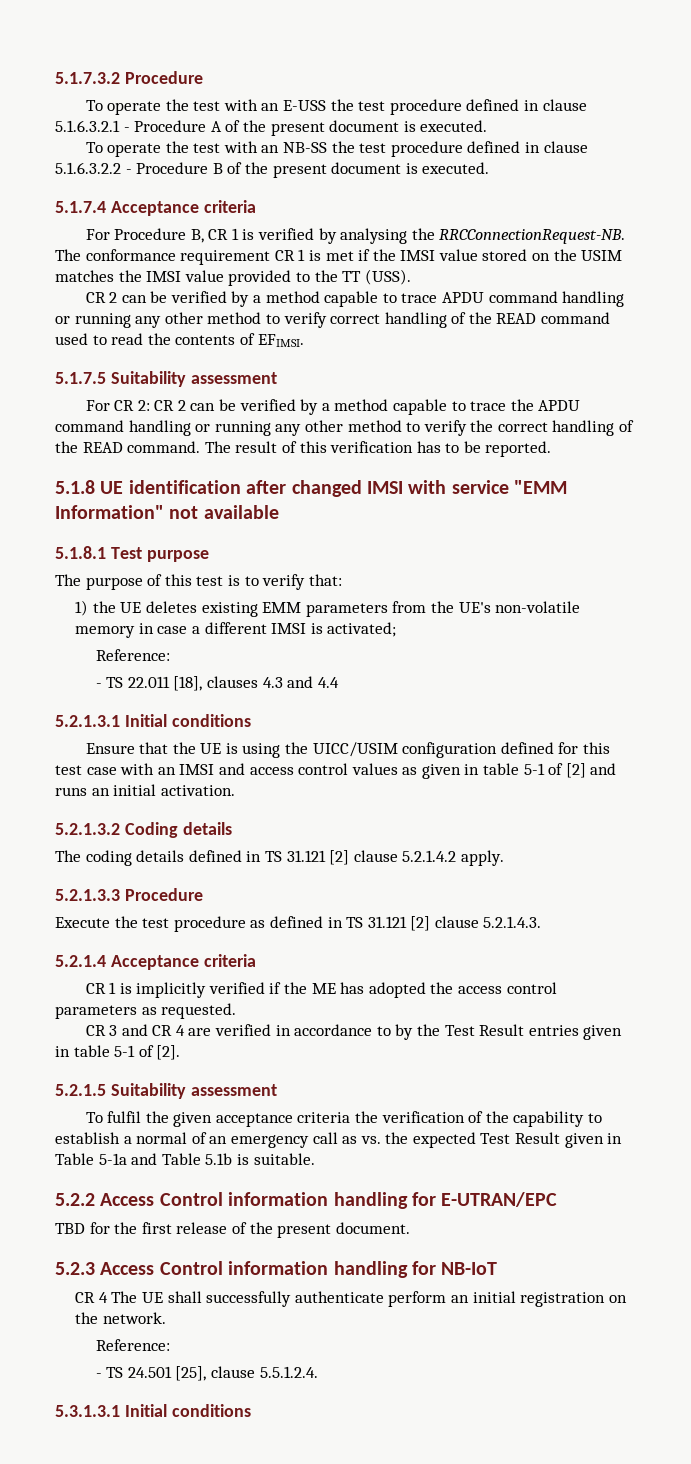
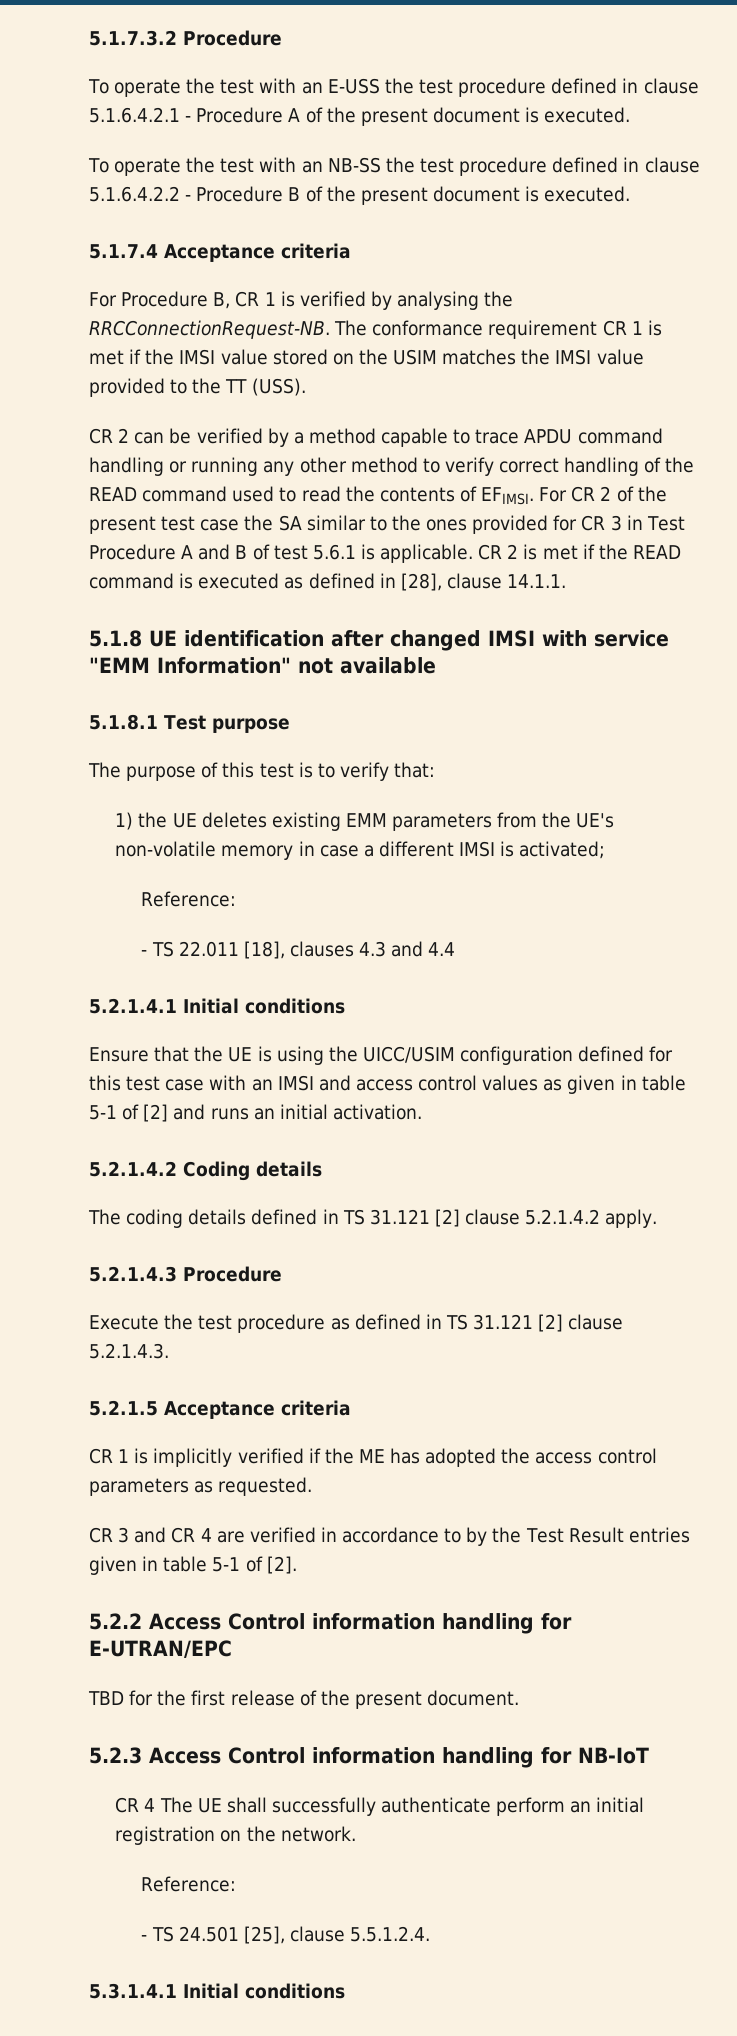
[55,120,120,132] 5.1.6.3.2.1 -> [89,107,180,123] 5.1.6.4.2.1
[55,162,121,174] 5.1.6.3.2.2 -> [89,186,180,202] 5.1.6.4.2.2
[55,371,277,387] [85,399,581,415] [55,420,635,436] [55,441,552,457] // 5.1.7.5 Suitability assessment // For CR 2: CR 2 can be verified by a method capable to trace the APDU command handling or running any other method to verify the correct handling of the READ command. The result of this verification has to be reported. -> [539,486,667,502] [89,515,685,534] [89,544,681,563] [89,573,567,591] For CR 2 of the present test case the SA similar to the ones provided for CR 3 in Test Procedure A and B of test 5.6.1 is applicable. CR 2 is met if the READ command is executed as defined in [28], clause 14.1.1.
[55,715,120,727] 5.2.1.3.1 -> [89,998,177,1014] 5.2.1.4.1
[55,823,120,835] 5.2.1.3.2 -> [89,1161,177,1177] 5.2.1.4.2
[55,889,120,901] 5.2.1.3.3 -> [89,1266,177,1282] 5.2.1.4.3
[55,955,106,967] 5.2.1.4 -> [89,1400,158,1416] 5.2.1.5
[55,1083,277,1099] [85,1111,603,1127] [55,1132,623,1148] [55,1153,315,1165] // 5.2.1.5 Suitability assessment // To fulfil the given acceptance criteria the verification of the capability to establish a normal of an emergency call as vs. the expected Test Result given in Table 5-1a and Table 5.1b is suitable. -> (297, 1565) none
[55,1405,120,1417] 5.3.1.3.1 -> [89,1983,177,1999] 5.3.1.4.1

